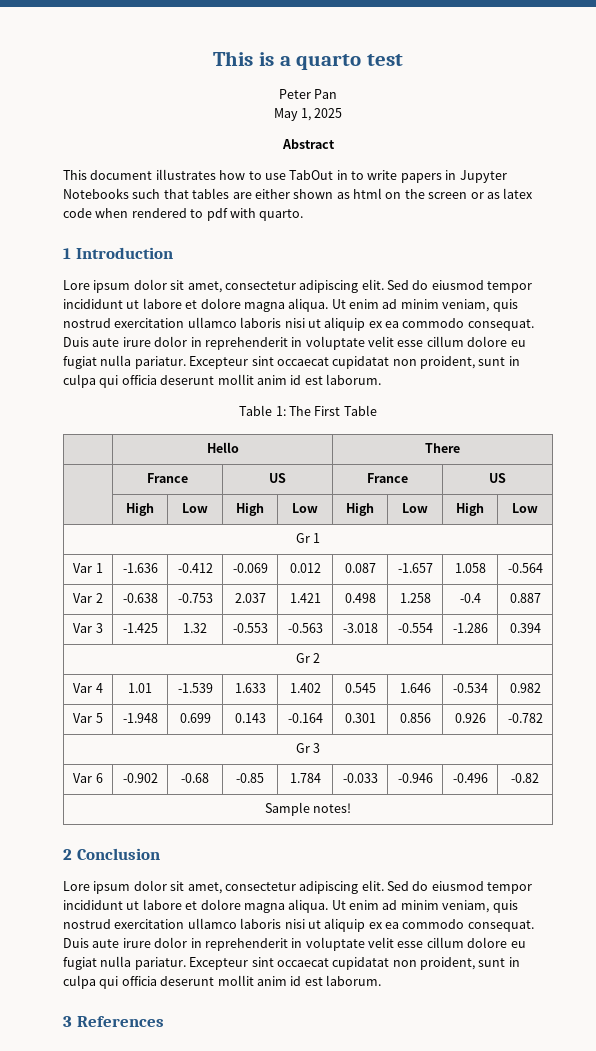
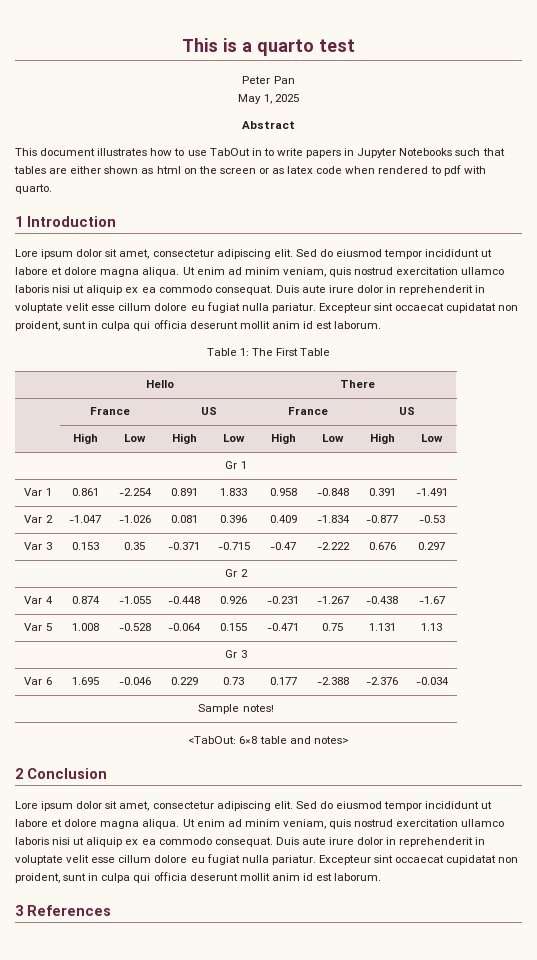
[122,563,158,573] [177,563,213,573] [232,563,268,573] [289,563,321,573] [344,563,376,573] [397,563,433,573] [454,563,486,573] [507,563,543,573] [73,593,103,603] [122,593,158,603] [177,593,213,603] [234,593,266,603] [289,593,321,603] [344,593,376,603] [399,593,431,603] [459,593,481,603] [509,593,541,603] [73,623,103,633] [122,623,158,633] [183,623,207,633] [232,623,268,633] [287,623,323,633] [342,623,378,633] [397,623,433,633] [452,623,488,633] [509,623,541,633] [295,653,321,663] [73,683,103,693] [128,683,152,693] [177,683,213,693] [234,683,266,693] [289,683,321,693] [344,683,376,693] [399,683,431,693] [452,683,488,693] [509,683,541,693] [73,713,103,723] [122,713,158,723] [179,713,211,723] [234,713,266,723] [287,713,323,723] [344,713,376,723] [399,713,431,723] [454,713,486,723] [507,713,543,723] [295,743,321,753] [73,773,103,783] [122,773,158,783] [181,773,209,783] [236,773,264,783] [289,773,321,783] [342,773,378,783] [397,773,433,783] [452,773,488,783] [511,773,539,783] [264,802,352,816] -1.636 | -0.412 | -0.069 | 0.012 | 0.087 | -1.657 | 1.058 | -0.564 // Var 2 | -0.638 | -0.753 | 2.037 | 1.421 | 0.498 | 1.258 | -0.4 | 0.887 // Var 3 | -1.425 | 1.32 | -0.553 | -0.563 | -3.018 | -0.554 | -1.286 | 0.394 // Gr 2 // Var 4 | 1.01 | -1.539 | 1.633 | 1.402 | 0.545 | 1.646 | -0.534 | 0.982 // Var 5 | -1.948 | 0.699 | 0.143 | -0.164 | 0.301 | 0.856 | 0.926 | -0.782 // Gr 3 // Var 6 | -0.902 | -0.68 | -0.85 | 1.784 | -0.033 | -0.946 | -0.496 | -0.82 // Sample notes! -> [71,488,99,496] [118,488,152,496] [170,488,198,496] [220,488,247,496] [269,488,297,496] [316,488,349,496] [368,488,396,496] [415,488,448,496] [24,515,53,523] [69,515,101,523] [118,515,151,523] [170,515,198,523] [220,515,247,523] [269,515,297,523] [316,515,350,523] [366,515,398,523] [418,515,445,523] [24,542,52,550] [71,542,99,550] [124,542,145,550] [168,542,200,550] [217,542,250,550] [270,542,296,550] [316,542,350,550] [368,542,396,550] [418,542,445,550] [225,569,248,577] [24,596,53,604] [71,596,100,604] [118,596,151,604] [168,596,200,604] [220,596,247,604] [267,596,299,604] [316,596,349,604] [366,596,398,604] [418,596,445,604] [24,623,52,631] [71,623,99,631] [118,623,151,631] [168,623,201,631] [220,623,247,631] [267,623,299,631] [322,623,343,631] [368,623,396,631] [421,623,442,631] [225,650,247,658] [24,677,52,685] [71,677,99,685] [118,677,151,685] [170,677,198,685] [223,677,244,685] [269,677,297,685] [316,677,349,685] [366,677,398,685] [415,677,449,685] [198,704,274,714] [188,736,349,744] 0.861 | -2.254 | 0.891 | 1.833 | 0.958 | -0.848 | 0.391 | -1.491 // Var 2 | -1.047 | -1.026 | 0.081 | 0.396 | 0.409 | -1.834 | -0.877 | -0.53 // Var 3 | 0.153 | 0.35 | -0.371 | -0.715 | -0.47 | -2.222 | 0.676 | 0.297 // Gr 2 // Var 4 | 0.874 | -1.055 | -0.448 | 0.926 | -0.231 | -1.267 | -0.438 | -1.67 // Var 5 | 1.008 | -0.528 | -0.064 | 0.155 | -0.471 | 0.75 | 1.131 | 1.13 // Gr 3 // Var 6 | 1.695 | -0.046 | 0.229 | 0.73 | 0.177 | -2.388 | -2.376 | -0.034 // Sample notes! // <TabOut: 6×8 table and notes>

